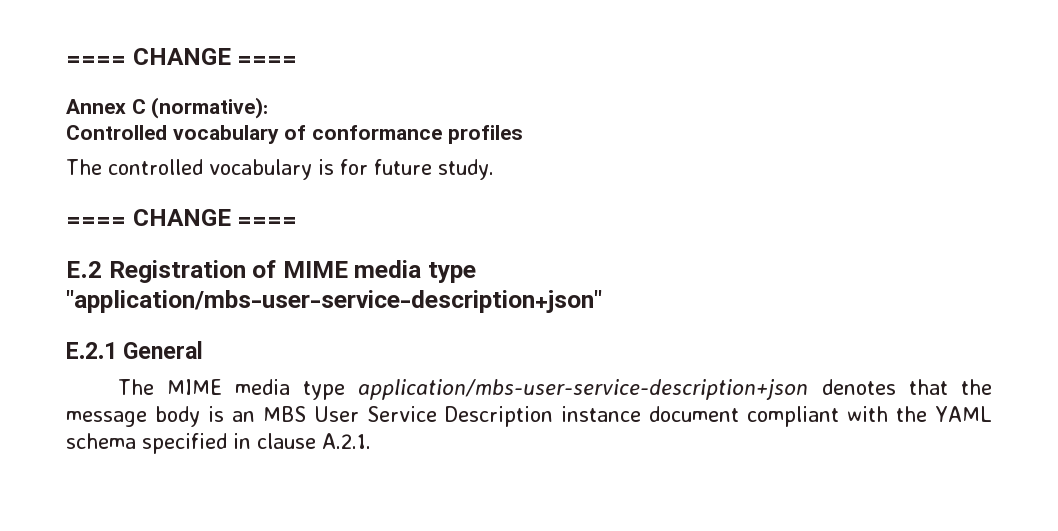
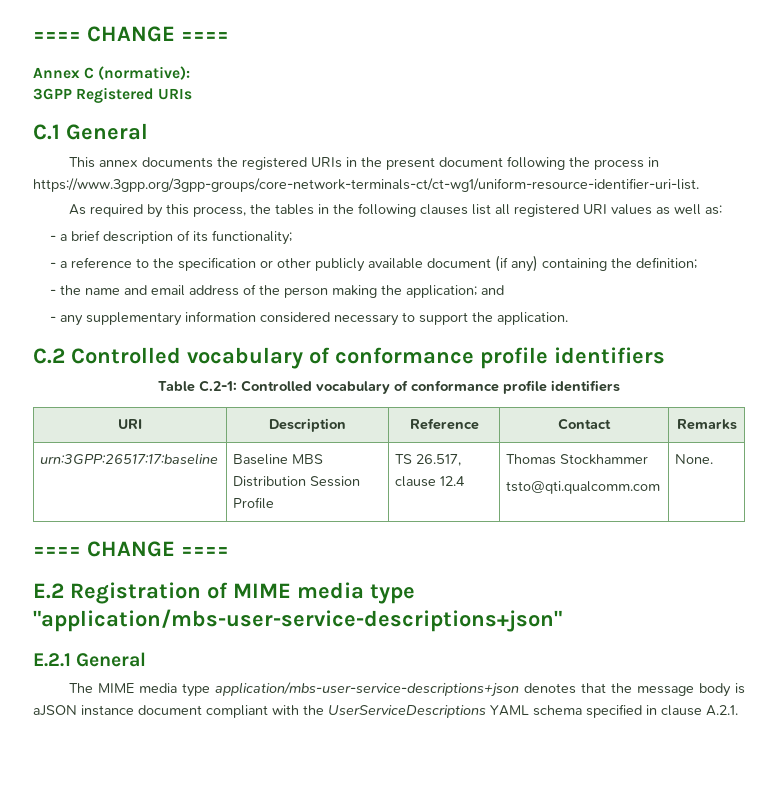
[66,125,523,144] [66,159,494,180] Controlled vocabulary of conformance profiles // The controlled vocabulary is for future study. -> [33,87,193,103] [33,123,148,140] [68,156,659,170] [33,178,699,192] [68,203,722,218] [50,230,293,245] [50,255,698,272] [50,284,505,298] [50,311,569,326] [33,347,665,369] [158,380,620,394] [118,419,142,429] [269,418,346,432] [409,418,479,430] [558,418,612,430] [676,419,737,430] [40,453,219,465] [233,454,324,465] [233,476,361,487] [233,497,275,509] [395,454,462,466] [395,476,466,487] [506,454,649,465] [506,481,661,494] [675,454,714,464] 3GPP Registered URIs // C.1 General // This annex documents the registered URIs in the present document following the process in https://www.3gpp.org/3gpp-groups/core-network-terminals-ct/ct-wg1/uniform-resource-identifier-uri-list. // As required by this process, the tables in the following clauses list all registered URI values as well as: // - a brief description of its functionality; // - a reference to the specification or other publicly available document (if any) containing the definition; // - the name and email address of the person making the application; and // - any supplementary information considered necessary to support the application. // C.2 Controlled vocabulary of conformance profile identifiers // Table C.2-1: Controlled vocabulary of conformance profile identifiers // URI | Description | Reference | Contact | Remarks // urn:3GPP:26517:17:baseline | Baseline MBS Distribution Session Profile | TS 26.517, clause 12.4 | Thomas Stockhammer // tsto@qti.qualcomm.com | None.
[66,290,602,313] "application/mbs-user-service-description+json" -> [33,609,562,632] "application/mbs-user-service-descriptions+json"
[358,379,809,400] application/mbs-user-service-description+json -> [214,682,519,697] application/mbs-user-service-descriptions+json
[231,406,554,427] an MBS User Service Description -> [33,705,77,716] aJSON
(928, 414) none -> [328,705,486,718] UserServiceDescriptions

